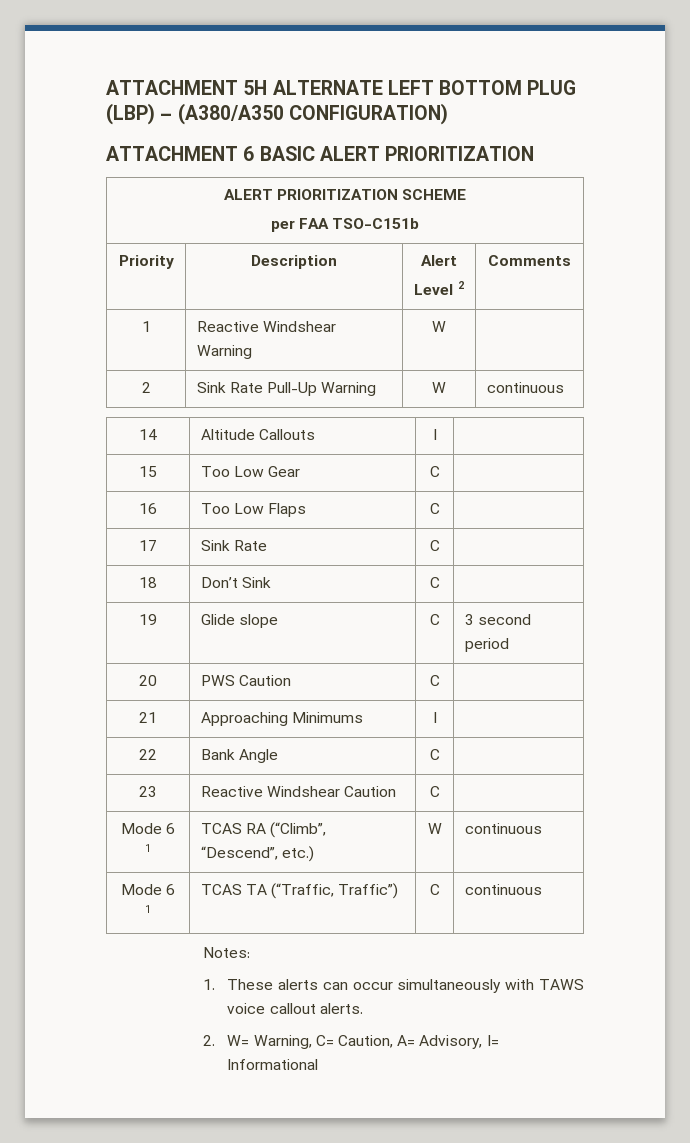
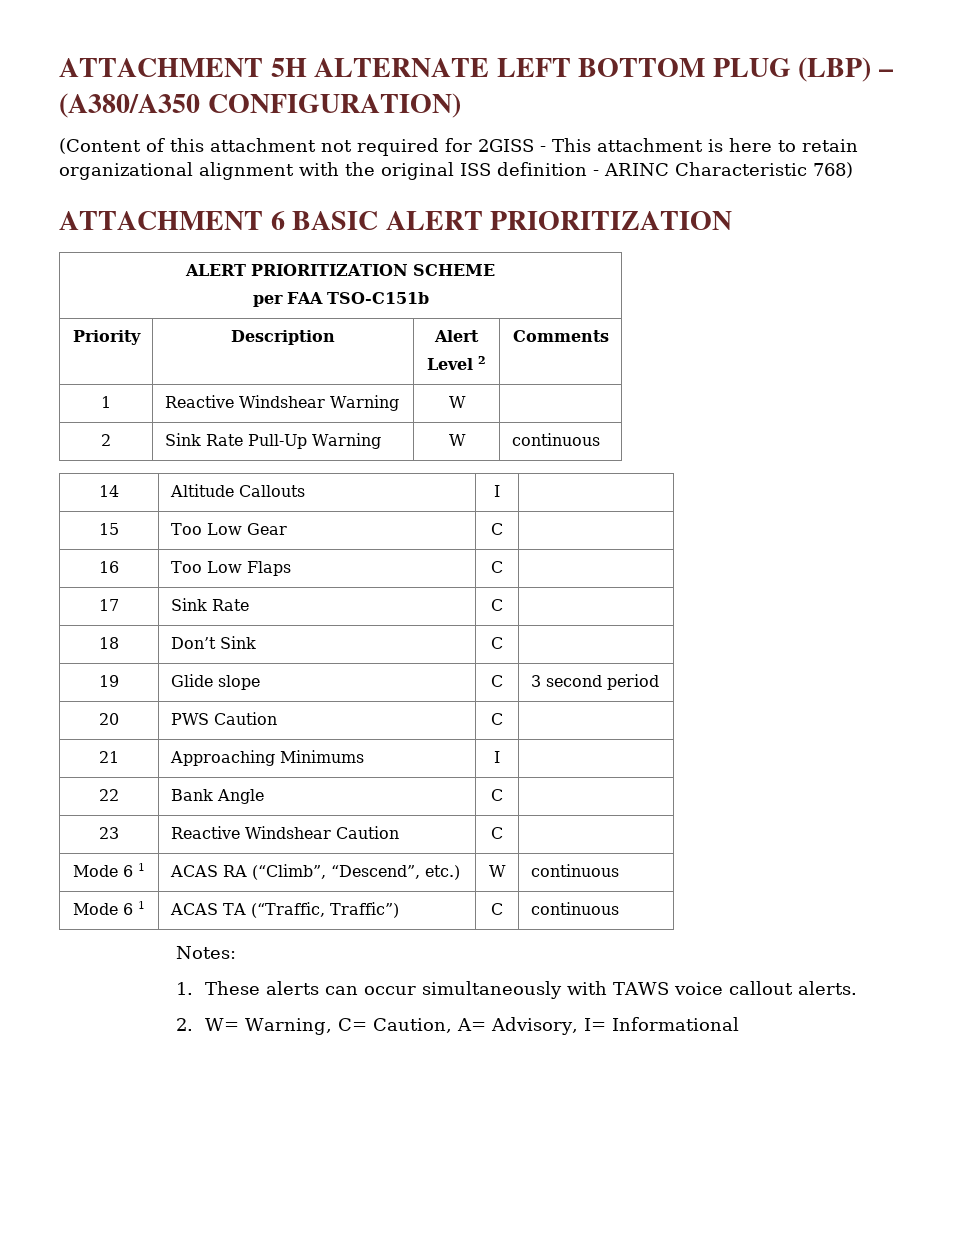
(448, 114) none -> [59,138,858,156] [59,162,853,180] // (Content of this attachment not required for 2GISS - This attachment is here to retain organizational alignment with the original ISS definition - ARINC Characteristic 768)
[200,823,242,834] TCAS -> [169,865,218,877] ACAS
[200,884,242,895] TCAS -> [169,903,218,915] ACAS

